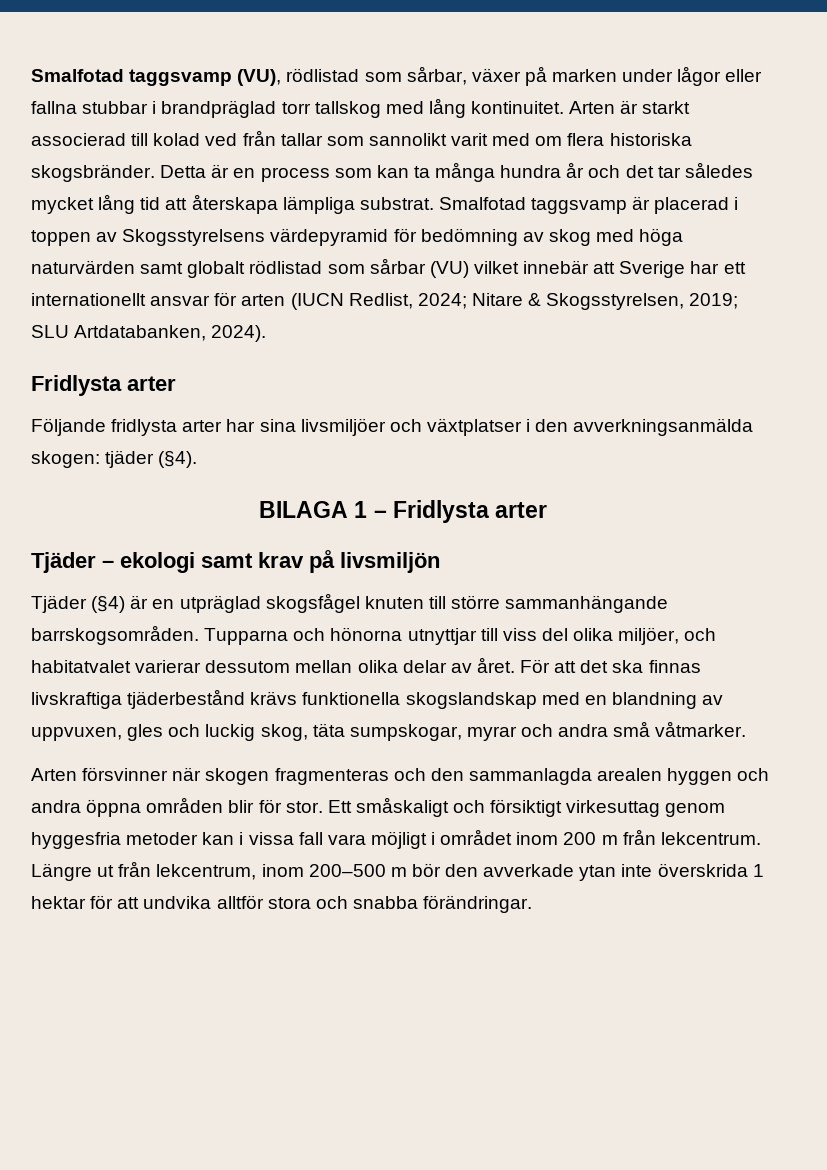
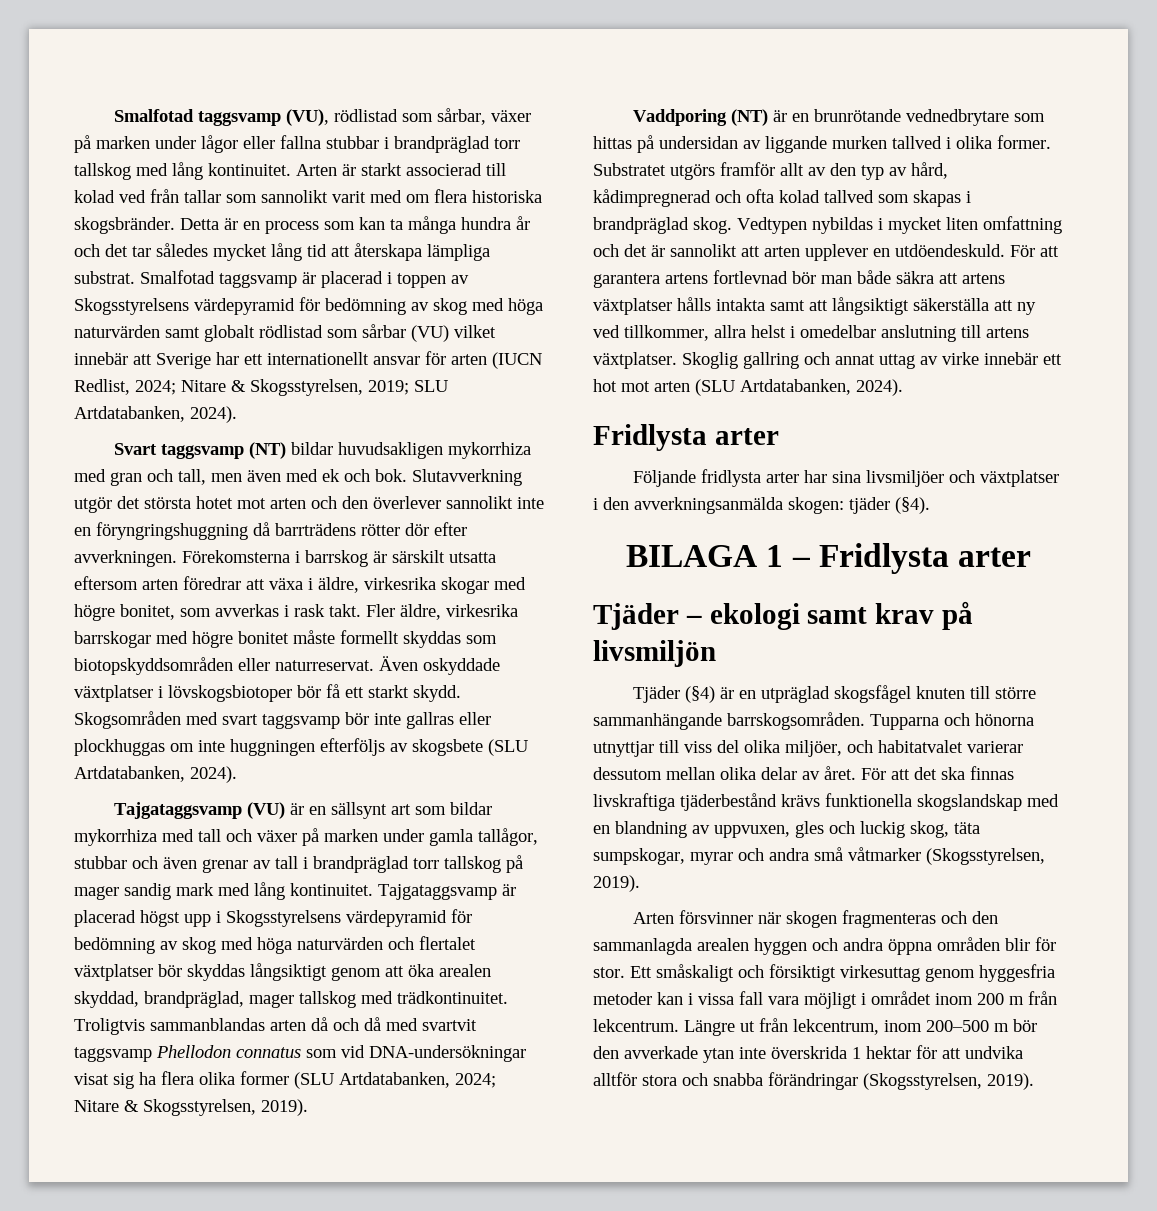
(267, 333) none -> [114,442,532,459] [74,469,522,486] [74,496,544,513] [74,522,467,540] [74,550,496,567] [74,576,526,594] [74,604,518,621] [74,630,497,648] [74,656,500,675] [74,684,461,702] [74,711,491,729] [74,738,528,756] [74,766,237,783] [114,802,493,819] [74,828,538,846] [74,855,523,873] [74,882,516,900] [74,909,472,927] [74,936,476,954] [74,963,491,981] [74,991,508,1008] [74,1017,477,1035] [74,1045,526,1062] [74,1071,496,1089] [74,1099,308,1116] [633,109,1046,126] [593,135,1051,153] [593,162,948,180] [593,189,971,207] [593,216,1062,234] [593,244,1059,261] [593,270,1005,288] [593,297,1036,315] [593,325,1029,342] [593,352,1062,369] [593,379,903,396] // Svart taggsvamp (NT) bildar huvudsakligen mykorrhiza med gran och tall, men även med ek och bok. Slutavverkning utgör det största hotet mot arten och den överlever sannolikt inte en föryngringshuggning då barrträdens rötter dör efter avverkningen. Förekomsterna i barrskog är särskilt utsatta eftersom arten föredrar att växa i äldre, virkesrika skogar med högre bonitet, som avverkas i rask takt. Fler äldre, virkesrika barrskogar med högre bonitet måste formellt skyddas som biotopskyddsområden eller naturreservat. Även oskyddade växtplatser i lövskogsbiotoper bör få ett starkt skydd. Skogsområden med svart taggsvamp bör inte gallras eller plockhuggas om inte huggningen efterföljs av skogsbete (SLU Artdatabanken, 2024). // Tajgataggsvamp (VU) är en sällsynt art som bildar mykorrhiza med tall och växer på marken under gamla tallågor, stubbar och även grenar av tall i brandpräglad torr tallskog på mager sandig mark med lång kontinuitet. Tajgataggsvamp är placerad högst upp i Skogsstyrelsens värdepyramid för bedömning av skog med höga naturvärden och flertalet växtplatser bör skyddas långsiktigt genom att öka arealen skyddad, brandpräglad, mager tallskog med trädkontinuitet. Troligtvis sammanblandas arten då och då med svartvit taggsvamp Phellodon connatus som vid DNA-undersökningar visat sig ha flera olika former (SLU Artdatabanken, 2024; Nitare & Skogsstyrelsen, 2019). // Vaddporing (NT) är en brunrötande vednedbrytare som hittas på undersidan av liggande murken tallved i olika former. Substratet utgörs framför allt av den typ av hård, kådimpregnerad och ofta kolad tallved som skapas i brandpräglad skog. Vedtypen nybildas i mycket liten omfattning och det är sannolikt att arten upplever en utdöendeskuld. För att garantera artens fortlevnad bör man både säkra att artens växtplatser hålls intakta samt att långsiktigt säkerställa att ny ved tillkommer, allra helst i omedelbar anslutning till artens växtplatser. Skoglig gallring och annat uttag av virke innebär ett hot mot arten (SLU Artdatabanken, 2024).
[655,721,747,737] våtmarker. -> [848,847,1045,865] [593,875,640,892] våtmarker (Skogsstyrelsen, 2019).
[423,895,533,913] förändringar. -> [768,1072,1034,1090] förändringar (Skogsstyrelsen, 2019).

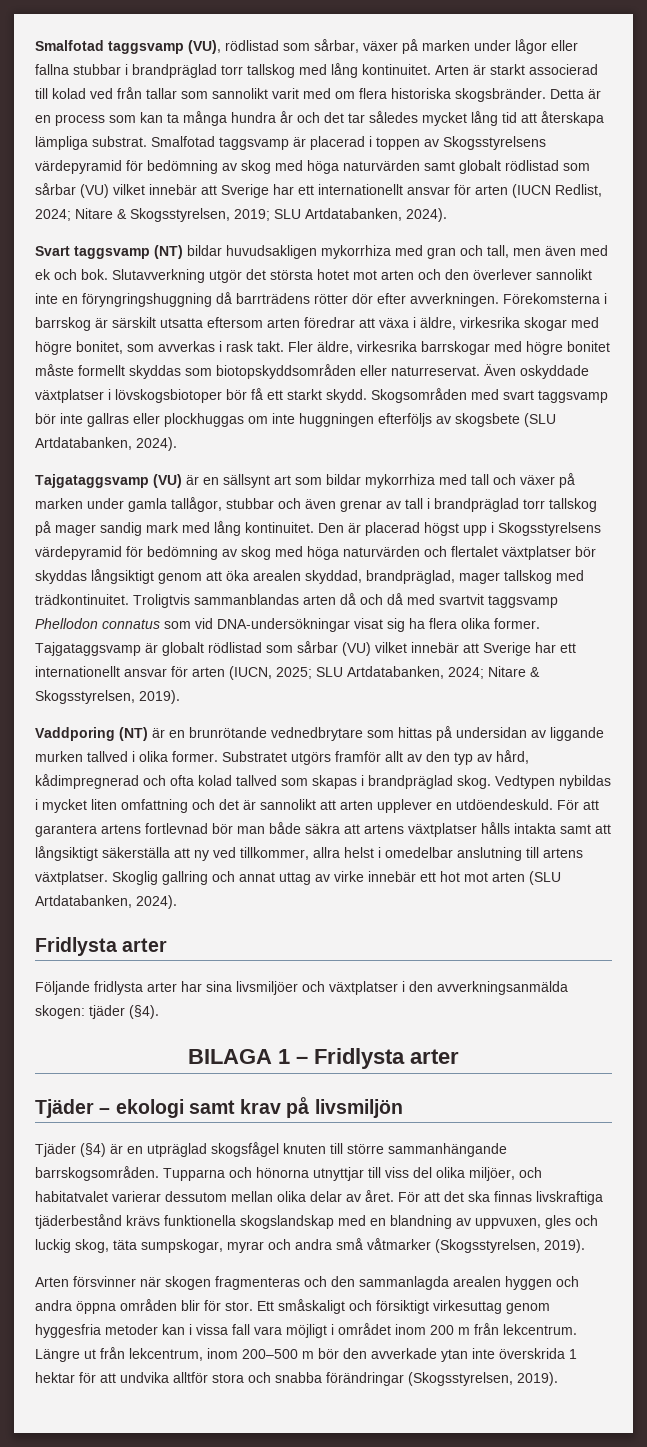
[378,884,497,900] Tajgataggsvamp -> [318,523,344,533] Den
[240,1071,334,1089] former (SLU -> [494,618,540,629] [35,641,576,656] [35,666,343,680] former. Tajgataggsvamp är globalt rödlistad som sårbar (VU) vilket innebär att Sverige har ett internationellt ansvar för arten (IUCN, 2025; SLU

